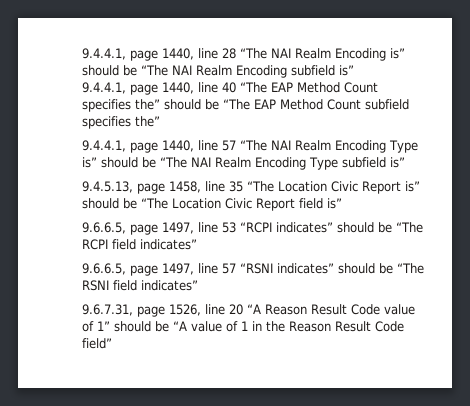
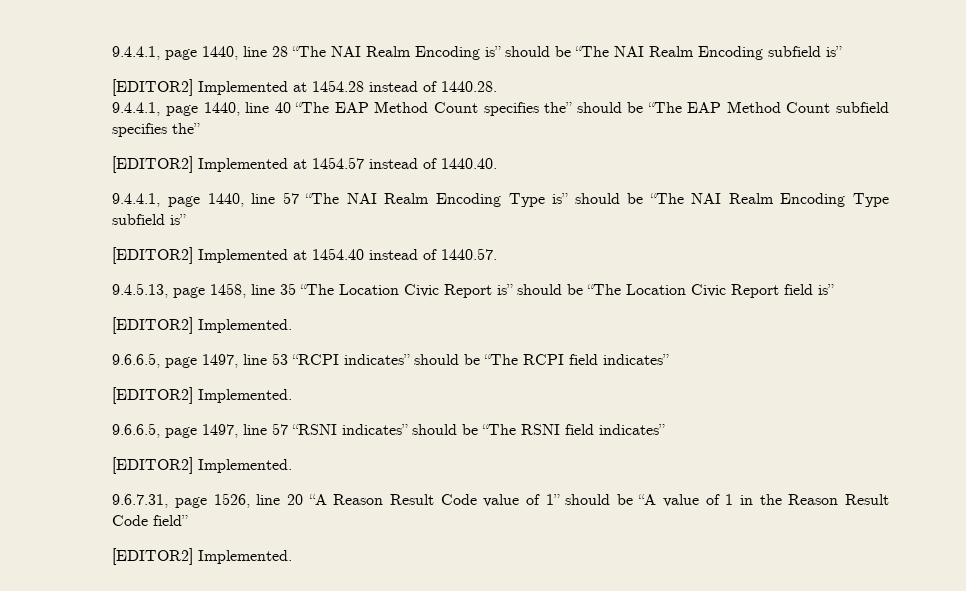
(355, 70) none -> [112,79,498,96] // [EDITOR2] Implemented at 1454.28 instead of 1440.28.
(161, 121) none -> [112,156,498,173] // [EDITOR2] Implemented at 1454.57 instead of 1440.40.
(406, 162) none -> [112,247,498,264] // [EDITOR2] Implemented at 1454.40 instead of 1440.57.
(343, 203) none -> [112,317,293,334] // [EDITOR2] Implemented.
(198, 244) none -> [112,387,293,404] // [EDITOR2] Implemented.
(199, 285) none -> [112,457,293,474] // [EDITOR2] Implemented.
(113, 343) none -> [112,548,293,565] // [EDITOR2] Implemented.

